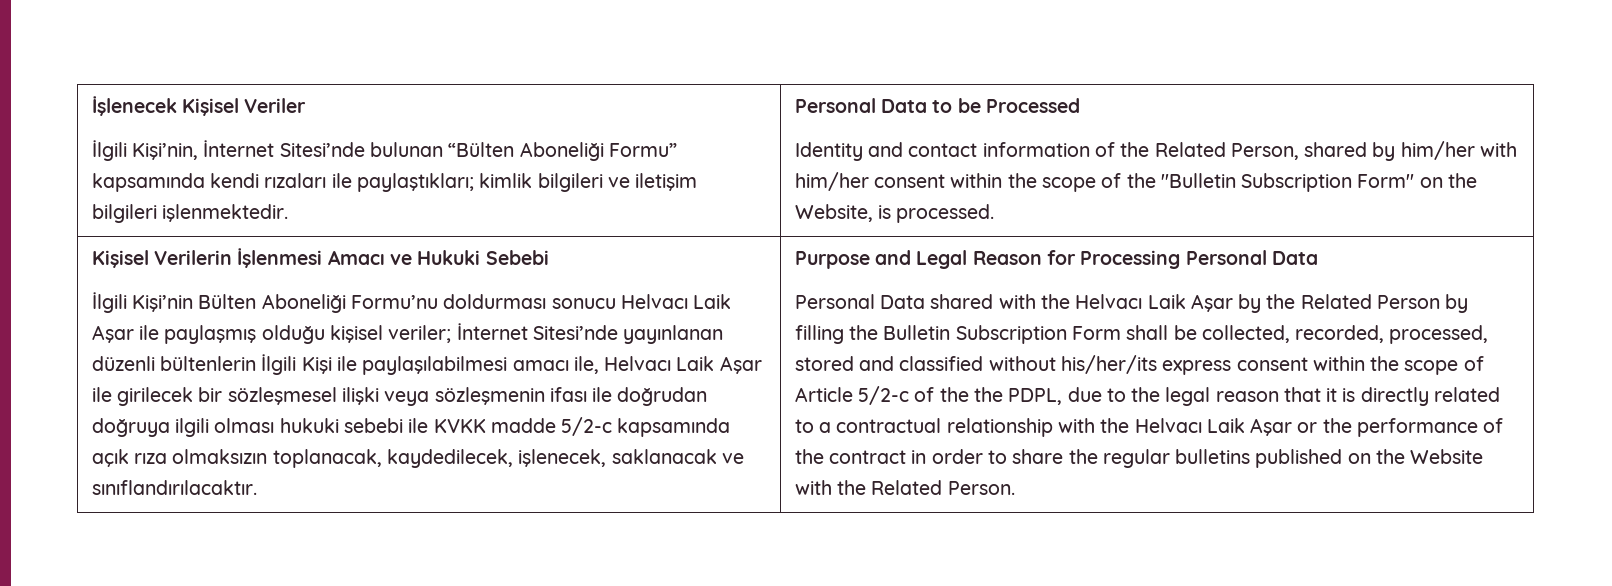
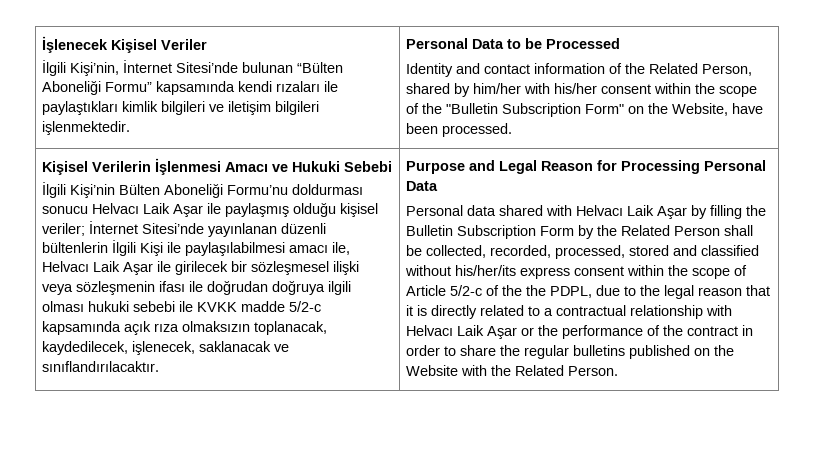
[357,173,475,192] paylaştıkları; -> [42,101,119,115] paylaştıkları
[794,172,869,191] him/her -> [554,83,598,94] his/her
[878,205,892,219] is -> [732,103,764,114] [406,123,439,134] have been
[880,295,926,309] Data -> [467,205,497,216] data
[1041,294,1071,309] the -> (573, 210) none
[1266,294,1469,313] the Related Person by -> (708, 212) none
(1122, 333) none -> [578,225,721,239] by the Related Person
[1100,418,1130,433] the -> (733, 310) none

